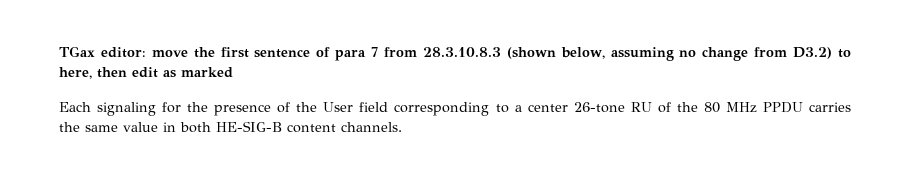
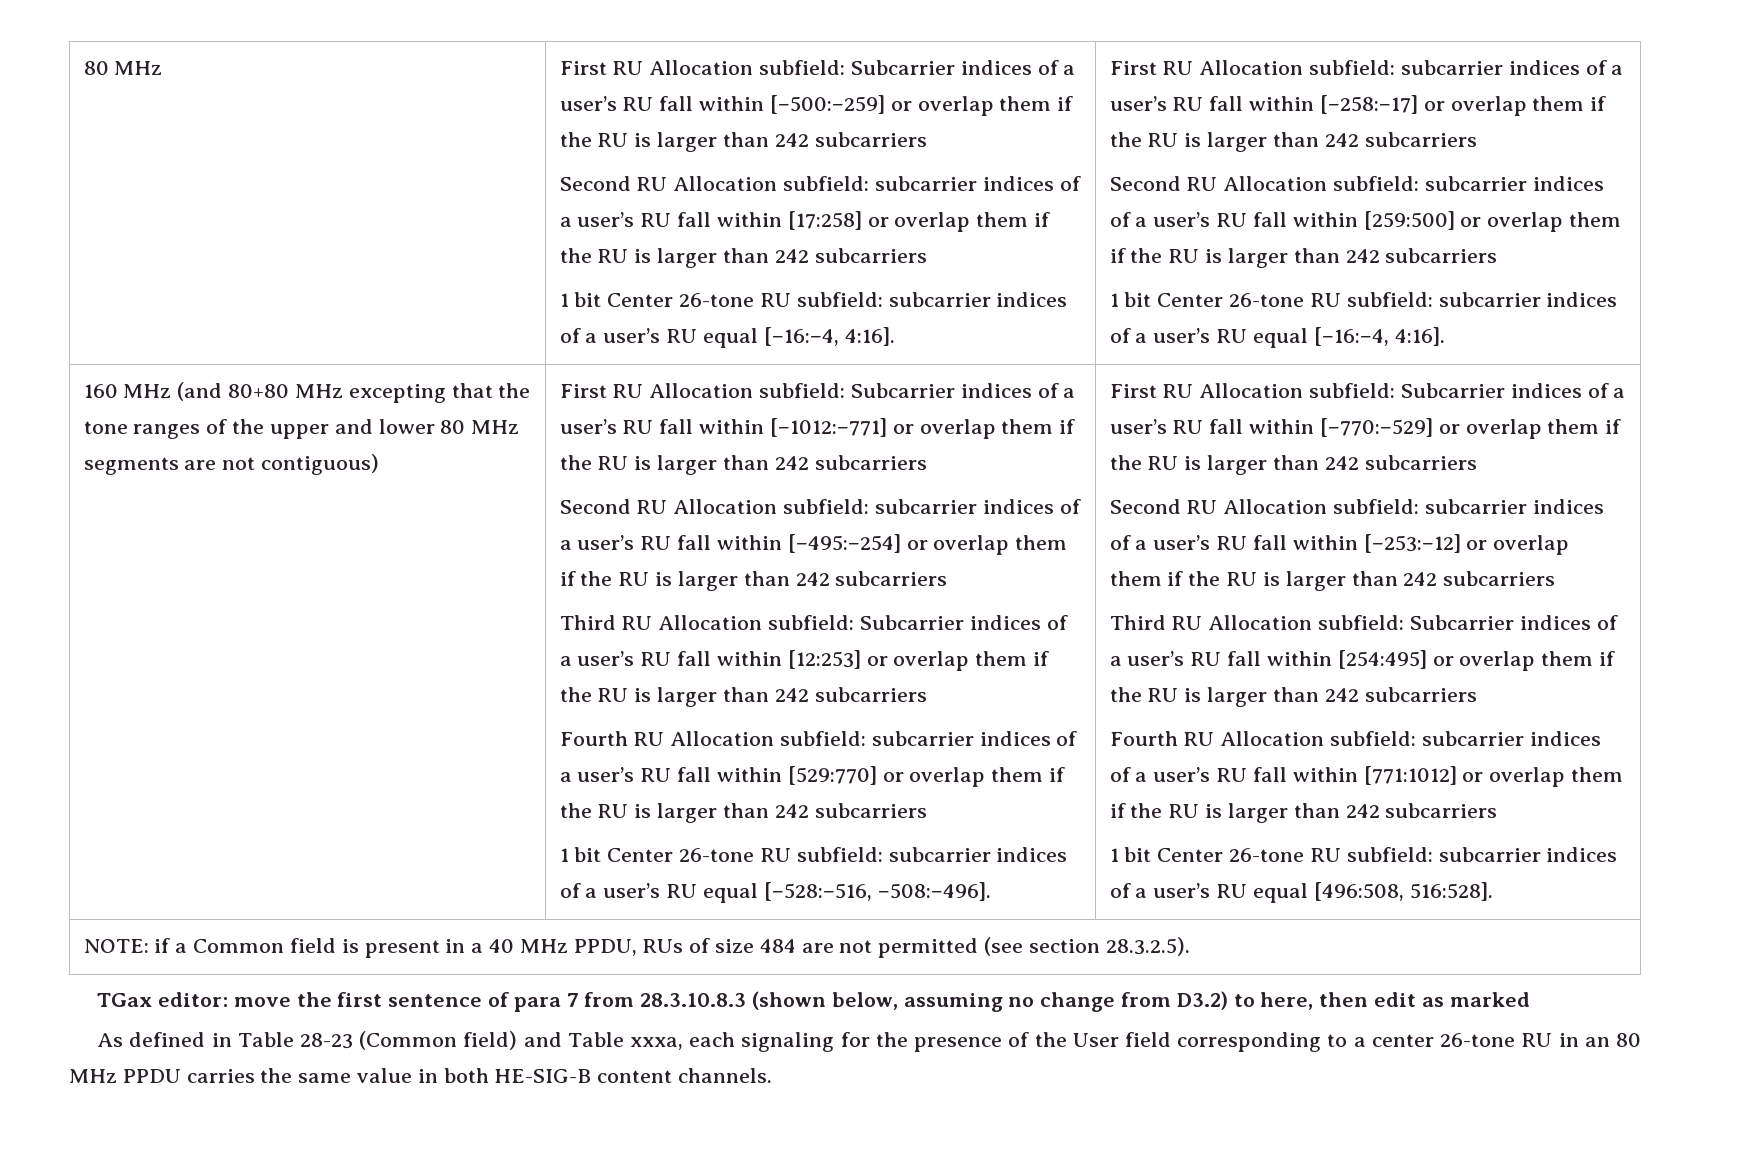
(59, 51) none -> [83,61,163,75] [559,60,1076,75] [559,95,1074,116] [559,132,927,152] [559,176,1081,191] [559,211,1050,232] [559,248,927,268] [559,292,1068,307] [559,327,895,348] [1109,60,1624,75] [1109,95,1607,116] [1109,132,1477,152] [1109,176,1604,191] [1109,211,1621,232] [1109,248,1498,268] [1109,292,1618,307] [1109,327,1445,348] [83,382,531,403] [83,419,520,439] [83,454,380,475] [559,383,1076,398] [559,418,1076,439] [559,455,927,475] [559,499,1081,514] [559,534,1068,555] [559,571,948,591] [559,615,1068,630] [559,650,1049,671] [559,687,927,707] [559,731,1078,746] [559,766,1065,787] [559,803,927,823] [559,847,1068,862] [559,882,991,903] [1109,383,1626,398] [1109,418,1622,439] [1109,455,1477,475] [1109,499,1604,514] [1109,534,1570,555] [1109,571,1556,591] [1109,615,1618,630] [1109,650,1615,671] [1109,687,1477,707] [1109,731,1601,746] [1109,766,1623,787] [1109,803,1498,823] [1109,847,1618,862] [1109,882,1493,903] [83,937,1190,958] 80 MHz | First RU Allocation subfield: Subcarrier indices of a user’s RU fall within [−500:−259] or overlap them if the RU is larger than 242 subcarriers // Second RU Allocation subfield: subcarrier indices of a user’s RU fall within [17:258] or overlap them if the RU is larger than 242 subcarriers // 1 bit Center 26-tone RU subfield: subcarrier indices of a user’s RU equal [−16:−4, 4:16]. | First RU Allocation subfield: subcarrier indices of a user’s RU fall within [−258:−17] or overlap them if the RU is larger than 242 subcarriers // Second RU Allocation subfield: subcarrier indices of a user’s RU fall within [259:500] or overlap them if the RU is larger than 242 subcarriers // 1 bit Center 26-tone RU subfield: subcarrier indices of a user’s RU equal [−16:−4, 4:16]. // 160 MHz (and 80+80 MHz excepting that the tone ranges of the upper and lower 80 MHz segments are not contiguous) | First RU Allocation subfield: Subcarrier indices of a user’s RU fall within [−1012:−771] or overlap them if the RU is larger than 242 subcarriers // Second RU Allocation subfield: subcarrier indices of a user’s RU fall within [−495:−254] or overlap them if the RU is larger than 242 subcarriers // Third RU Allocation subfield: Subcarrier indices of a user’s RU fall within [12:253] or overlap them if the RU is larger than 242 subcarriers // Fourth RU Allocation subfield: subcarrier indices of a user’s RU fall within [529:770] or overlap them if the RU is larger than 242 subcarriers // 1 bit Center 26-tone RU subfield: subcarrier indices of a user’s RU equal [−528:−516, −508:−496]. | First RU Allocation subfield: Subcarrier indices of a user’s RU fall within [−770:−529] or overlap them if the RU is larger than 242 subcarriers // Second RU Allocation subfield: subcarrier indices of a user’s RU fall within [−253:−12] or overlap them if the RU is larger than 242 subcarriers // Third RU Allocation subfield: Subcarrier indices of a user’s RU fall within [254:495] or overlap them if the RU is larger than 242 subcarriers // Fourth RU Allocation subfield: subcarrier indices of a user’s RU fall within [771:1012] or overlap them if the RU is larger than 242 subcarriers // 1 bit Center 26-tone RU subfield: subcarrier indices of a user’s RU equal [496:508, 516:528]. // NOTE: if a Common field is present in a 40 MHz PPDU, RUs of size 484 are not permitted (see section 28.3.2.5). //
[59,102,91,112] Each -> [97,1031,736,1050] As defined in Table 28-23 (Common field) and Table xxxa, each
[657,102,698,113] of the -> [1558,1033,1610,1047] in an

